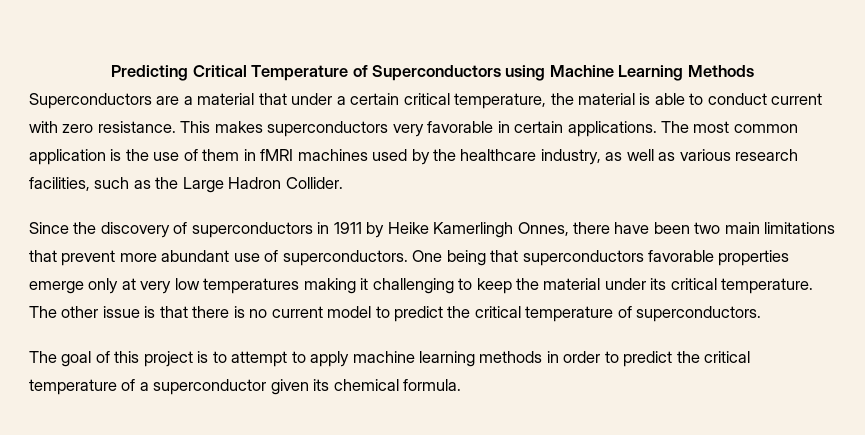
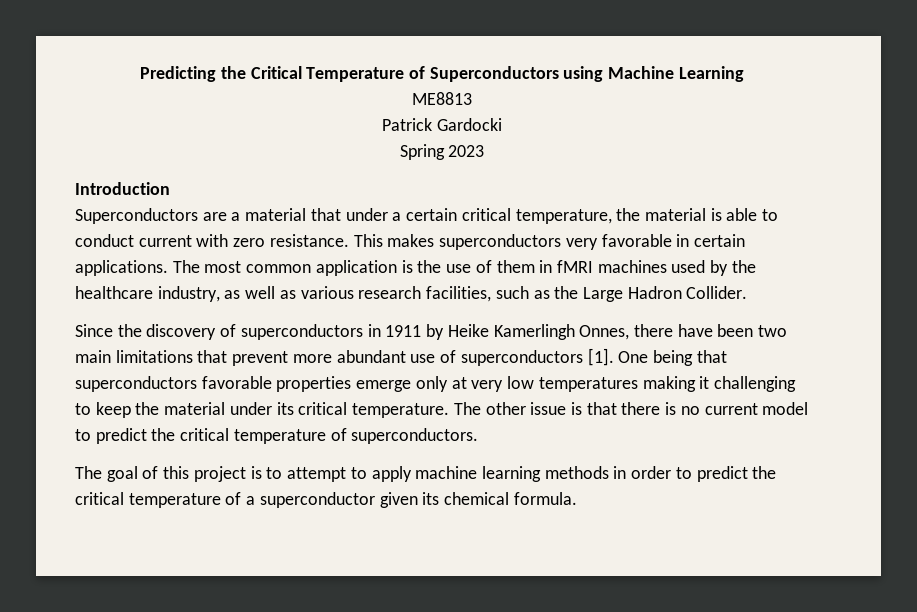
(189, 73) none -> [220,66,246,79] the
[687,65,754,77] Methods -> [412,92,472,105] [382,118,502,131] [399,144,485,160] [75,182,170,195] // ME8813 // Patrick Gardocki // Spring 2023 // Introduction
[282,250,408,266] superconductors. -> [460,348,614,366] superconductors [1].

